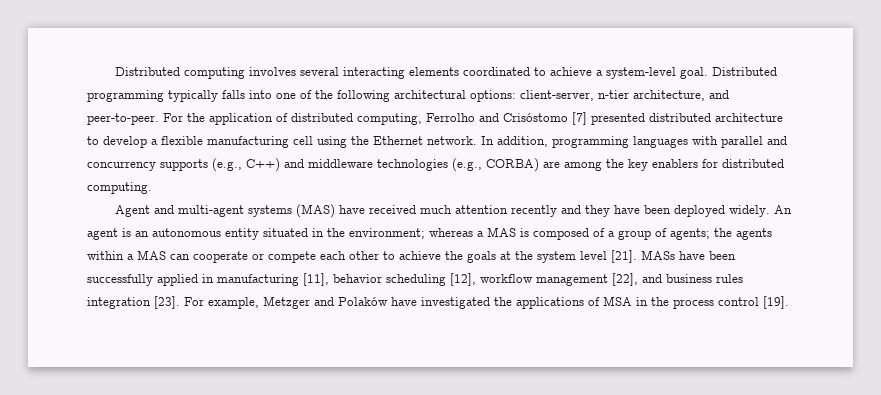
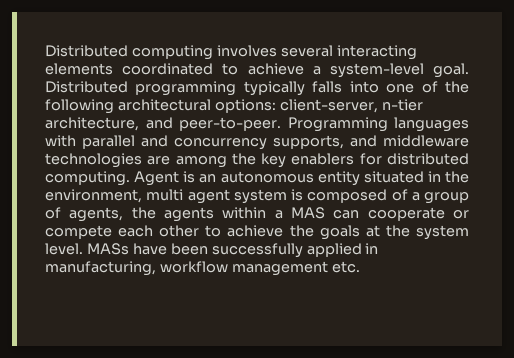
[163,112,783,125] [87,136,629,148] For the application of distributed computing, Ferrolho and Crisóstomo [7] presented distributed architecture to develop a flexible manufacturing cell using the Ethernet network. In addition, programming -> [287,117,388,132] Programming
[160,158,280,172] supports (e.g., C++) -> [273,135,344,149] supports,
[452,158,539,172] (e.g., CORBA) -> (142, 160) none
[115,204,793,218] [87,228,118,240] // Agent and multi-agent systems (MAS) have received much attention recently and they have been deployed widely. An agent -> [134,171,180,186] Agent
[349,227,516,239] environment; whereas a MAS -> [45,189,287,204] environment, multi agent system
[670,228,710,240] agents; -> [69,207,124,222] agents,
[580,250,637,263] level [21]. -> [45,243,83,255] level.
[217,273,743,286] [87,296,789,309] manufacturing [11], behavior scheduling [12], workflow management [22], and business rules integration [23]. For example, Metzger and Polaków have investigated the applications of MSA in the process control [19]. -> [45,261,360,276] manufacturing, workflow management etc.

